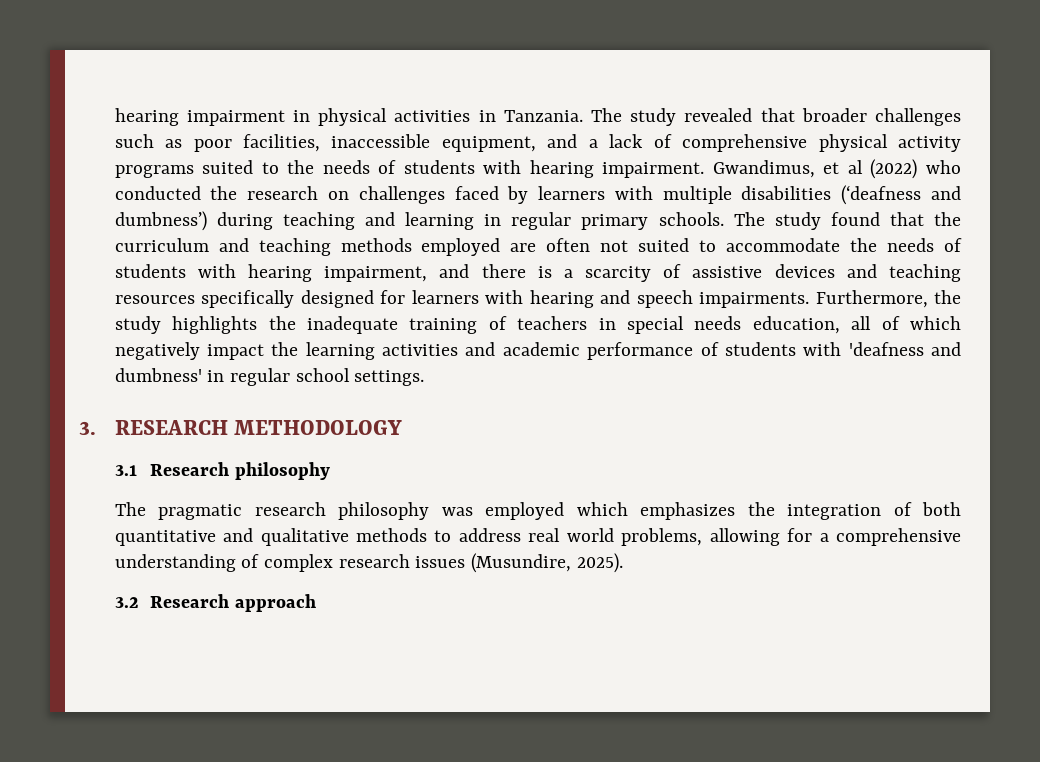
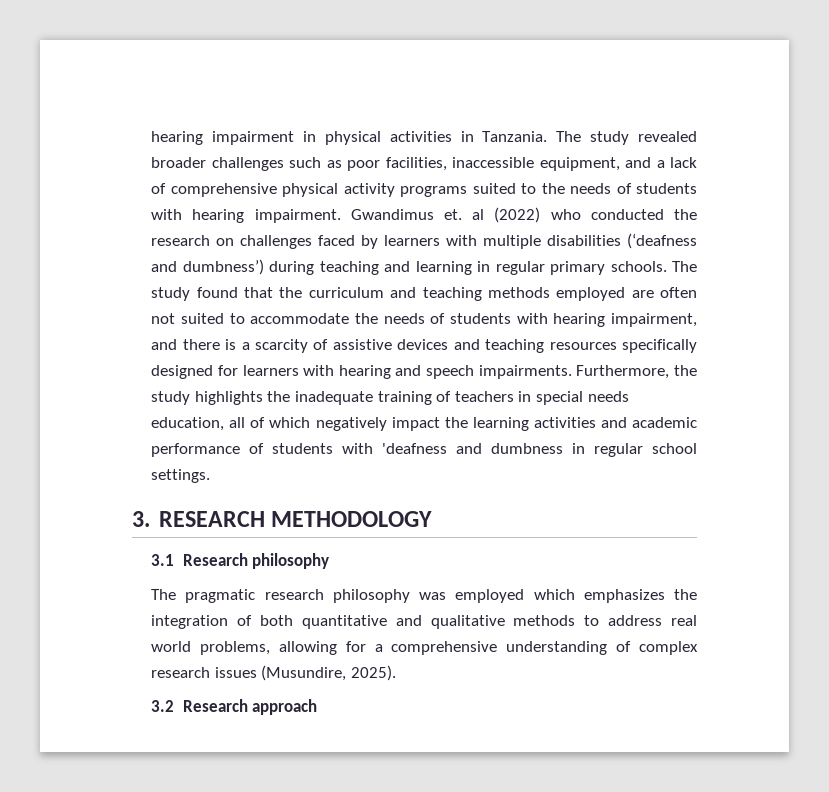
[760,108,795,122] that -> (697, 136) none
[712,160,840,178] Gwandimus, et -> [350,209,463,220] Gwandimus et.
[114,368,202,382] dumbness' -> [491,443,564,454] dumbness

